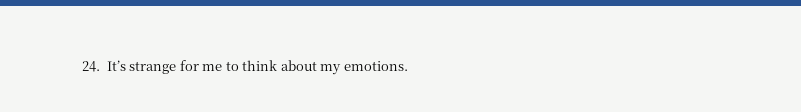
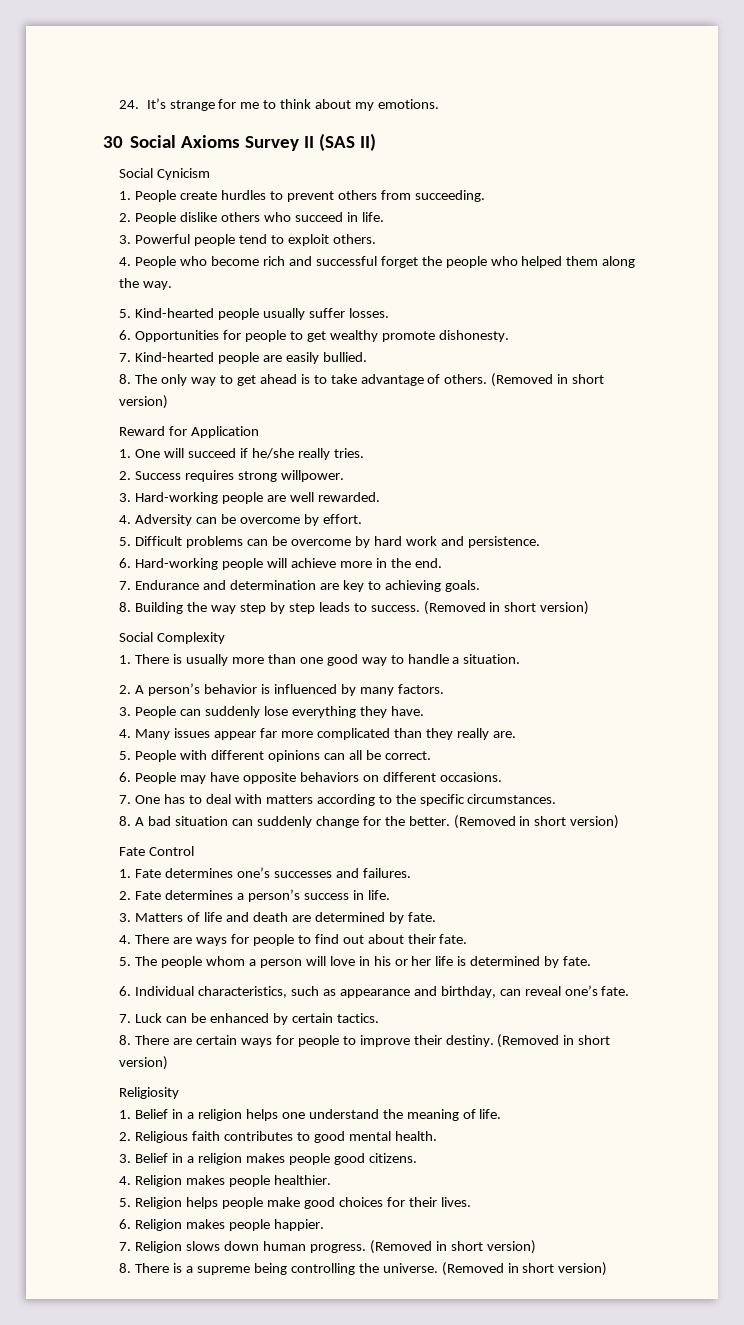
(408, 66) none -> [103,133,377,151] [119,168,211,180] [119,190,485,202] [119,212,384,224] [119,234,376,246] [119,256,636,268] [119,278,173,290] [119,308,389,320] [119,330,509,342] [119,352,367,364] [119,373,605,387] [119,395,169,409] [119,426,260,438] [119,448,364,460] [119,470,345,482] [119,492,380,504] [119,514,362,526] [119,536,540,548] [119,558,442,570] [119,580,480,592] [119,601,590,615] [119,632,226,644] [119,654,521,666] [119,683,444,696] [119,706,424,718] [119,728,516,740] [119,750,431,762] [119,772,502,784] [119,794,557,806] [119,815,620,829] [119,846,195,856] [119,867,411,878] [119,889,390,902] [119,912,436,924] [119,934,468,946] [119,956,592,968] [119,985,630,998] [119,1013,379,1025] [119,1034,611,1048] [119,1056,169,1070] [119,1087,180,1099] [119,1109,502,1121] [119,1131,437,1143] [119,1153,417,1165] [119,1175,332,1187] [119,1197,471,1209] [119,1219,325,1231] [119,1240,536,1254] [119,1262,608,1276] // 30 Social Axioms Survey II (SAS II) // Social Cynicism // 1. People create hurdles to prevent others from succeeding. // 2. People dislike others who succeed in life. // 3. Powerful people tend to exploit others. // 4. People who become rich and successful forget the people who helped them along the way. // 5. Kind-hearted people usually suffer losses. // 6. Opportunities for people to get wealthy promote dishonesty. // 7. Kind-hearted people are easily bullied. // 8. The only way to get ahead is to take advantage of others. (Removed in short version) // Reward for Application // 1. One will succeed if he/she really tries. // 2. Success requires strong willpower. // 3. Hard-working people are well rewarded. // 4. Adversity can be overcome by effort. // 5. Difficult problems can be overcome by hard work and persistence. // 6. Hard-working people will achieve more in the end. // 7. Endurance and determination are key to achieving goals. // 8. Building the way step by step leads to success. (Removed in short version) // Social Complexity // 1. There is usually more than one good way to handle a situation. // 2. A person’s behavior is influenced by many factors. // 3. People can suddenly lose everything they have. // 4. Many issues appear far more complicated than they really are. // 5. People with different opinions can all be correct. // 6. People may have opposite behaviors on different occasions. // 7. One has to deal with matters according to the specific circumstances. // 8. A bad situation can suddenly change for the better. (Removed in short version) // Fate Control // 1. Fate determines one’s successes and failures. // 2. Fate determines a person’s success in life. // 3. Matters of life and death are determined by fate. // 4. There are ways for people to find out about their fate. // 5. The people whom a person will love in his or her life is determined by fate. // 6. Individual characteristics, such as appearance and birthday, can reveal one’s fate. // 7. Luck can be enhanced by certain tactics. // 8. There are certain ways for people to improve their destiny. (Removed in short version) // Religiosity // 1. Belief in a religion helps one understand the meaning of life. // 2. Religious faith contributes to good mental health. // 3. Belief in a religion makes people good citizens. // 4. Religion makes people healthier. // 5. Religion helps people make good choices for their lives. // 6. Religion makes people happier. // 7. Religion slows down human progress. (Removed in short version) // 8. There is a supreme being controlling the universe. (Removed in short version)

